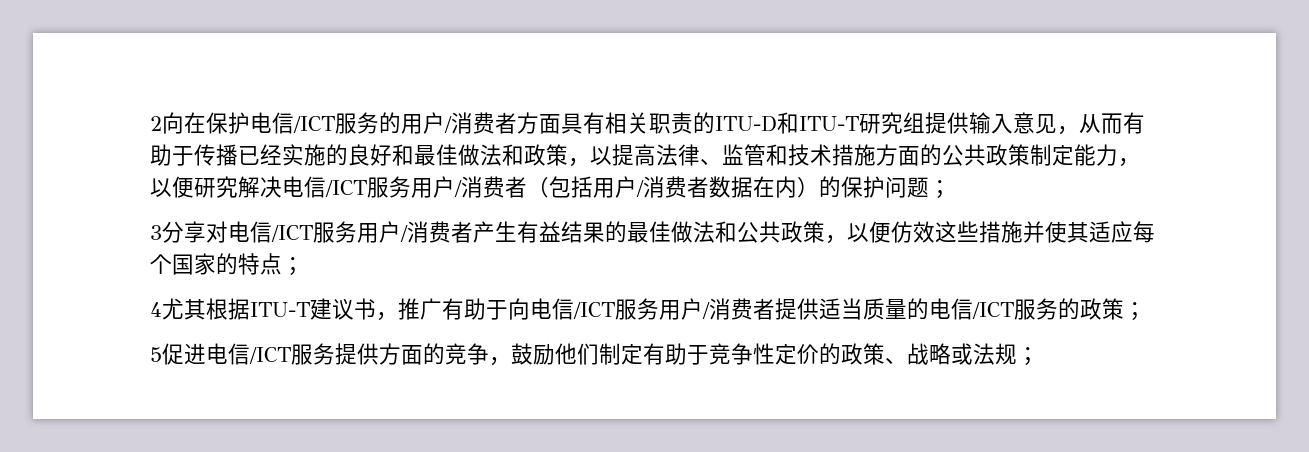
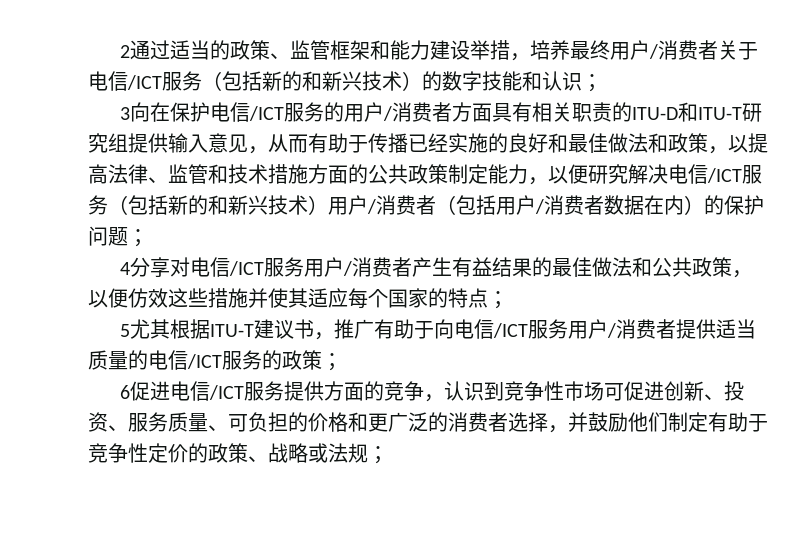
(162, 123) none -> [130,40,759,61] [88,71,602,92] [120,107,131,120] 通过适当的政策、监管框架和能力建设举措，培养最终用户/消费者关于电信/ICT服务（包括新的和新兴技术）的数字技能和认识； // 3
(411, 187) none -> [108,195,328,215] （包括新的和新兴技术）
[150,225,162,240] 3 -> [120,262,131,275] 4
[150,302,162,317] 4 -> [120,324,131,337] 5
[150,347,162,362] 5 -> [120,385,131,399] 6
(511, 361) none -> [444,381,745,401] [88,412,588,433] 认识到竞争性市场可促进创新、投资、服务质量、可负担的价格和更广泛的消费者选择，并

